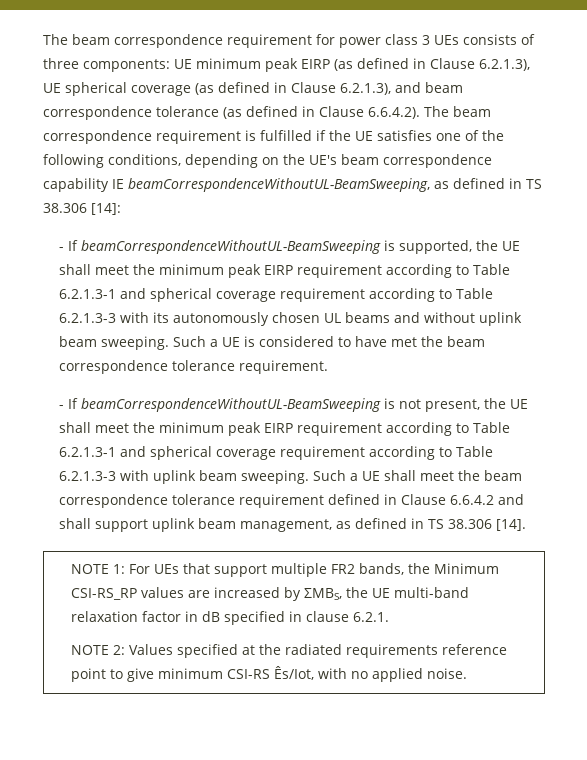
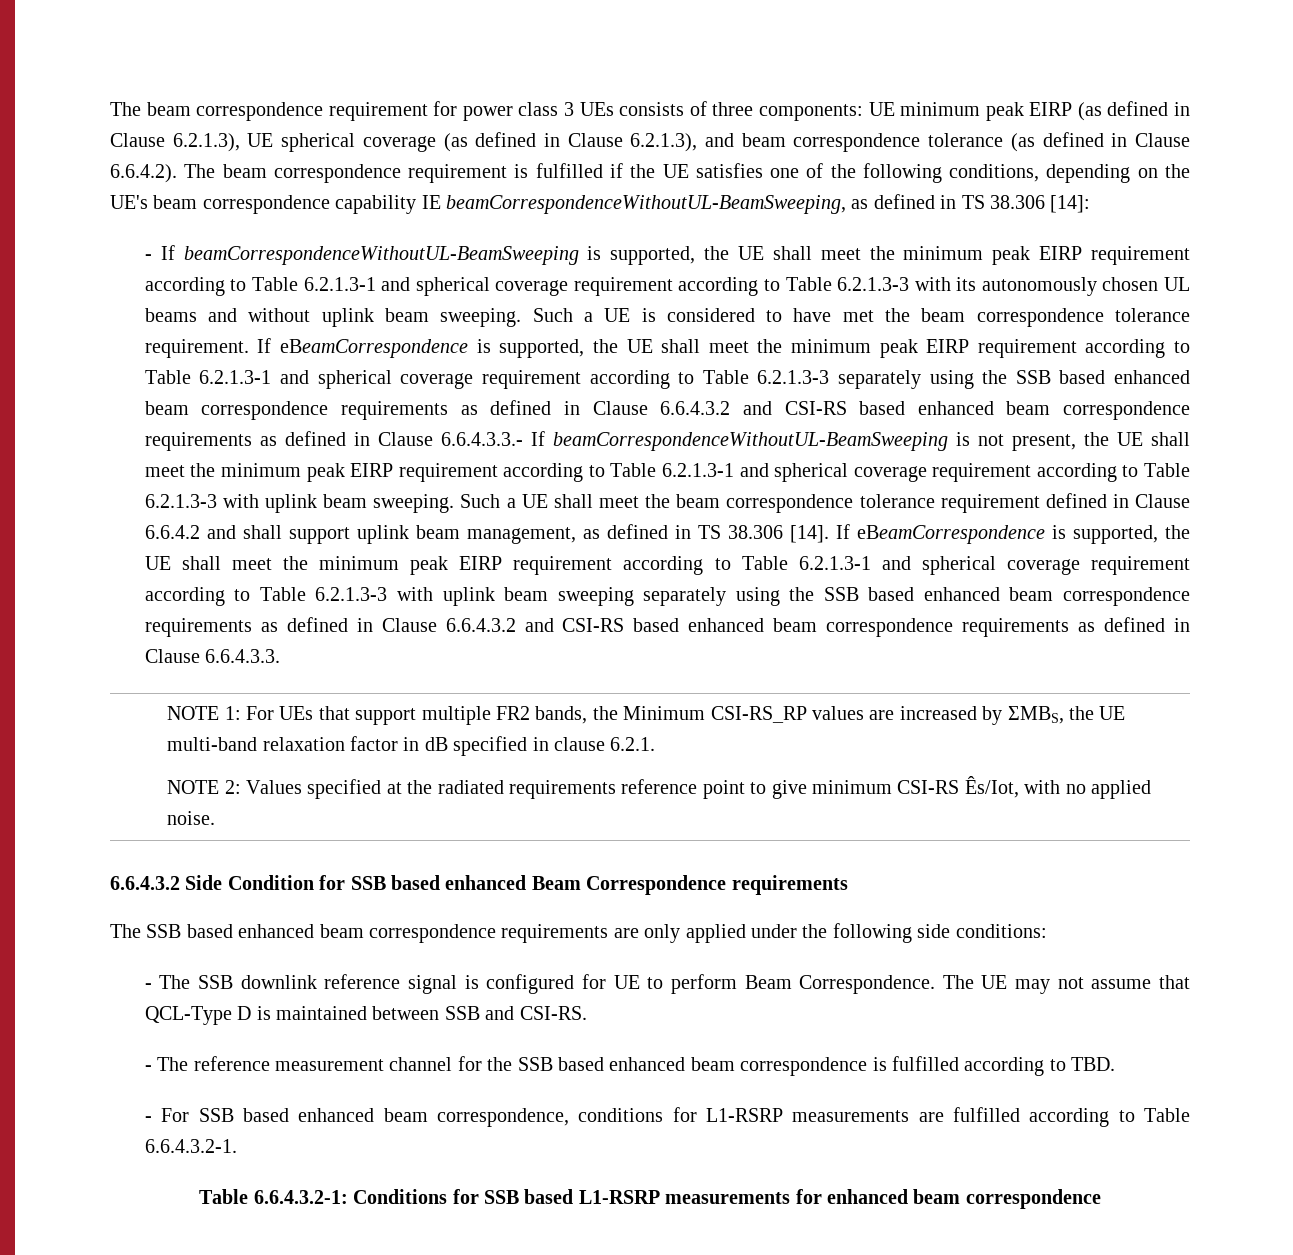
[59,405,65,409] // - -> [257,338,1191,358] [144,370,1191,389] [144,400,1190,420] [144,431,523,451] If eBeamCorrespondence is supported, the UE shall meet the minimum peak EIRP requirement according to Table 6.2.1.3-1 and spherical coverage requirement according to Table 6.2.1.3-3 separately using the SSB based enhanced beam correspondence requirements as defined in Clause 6.6.4.3.2 and CSI-RS based enhanced beam correspondence requirements as defined in Clause 6.6.4.3.3.-
(527, 525) none -> [835,524,1191,544] [144,556,1190,575] [144,587,1190,606] [144,617,1190,637] [144,649,281,663] If eBeamCorrespondence is supported, the UE shall meet the minimum peak EIRP requirement according to Table 6.2.1.3-1 and spherical coverage requirement according to Table 6.2.1.3-3 with uplink beam sweeping separately using the SSB based enhanced beam correspondence requirements as defined in Clause 6.6.4.3.2 and CSI-RS based enhanced beam correspondence requirements as defined in Clause 6.6.4.3.3.
(468, 673) none -> [110,875,848,895] [110,923,1047,943] [144,974,1190,994] [144,1006,587,1025] [144,1056,1116,1076] [144,1107,1190,1127] [144,1139,237,1153] [199,1189,1101,1209] // 6.6.4.3.2 Side Condition for SSB based enhanced Beam Correspondence requirements // The SSB based enhanced beam correspondence requirements are only applied under the following side conditions: // - The SSB downlink reference signal is configured for UE to perform Beam Correspondence. The UE may not assume that QCL-Type D is maintained between SSB and CSI-RS. // - The reference measurement channel for the SSB based enhanced beam correspondence is fulfilled according to TBD. // - For SSB based enhanced beam correspondence, conditions for L1-RSRP measurements are fulfilled according to Table 6.6.4.3.2-1. // Table 6.6.4.3.2-1: Conditions for SSB based L1-RSRP measurements for enhanced beam correspondence

